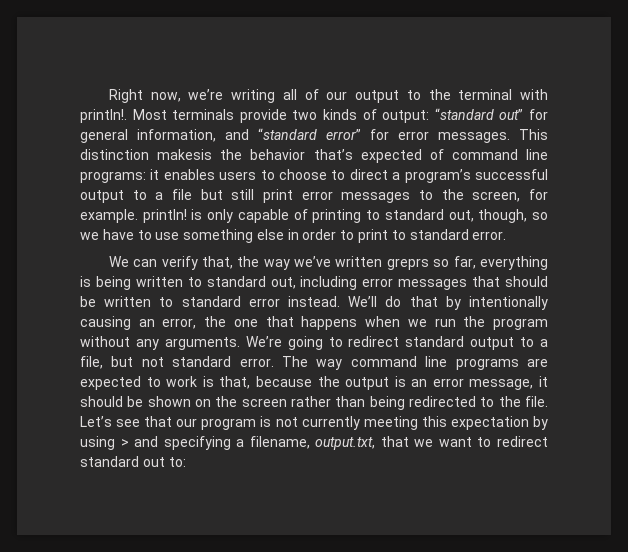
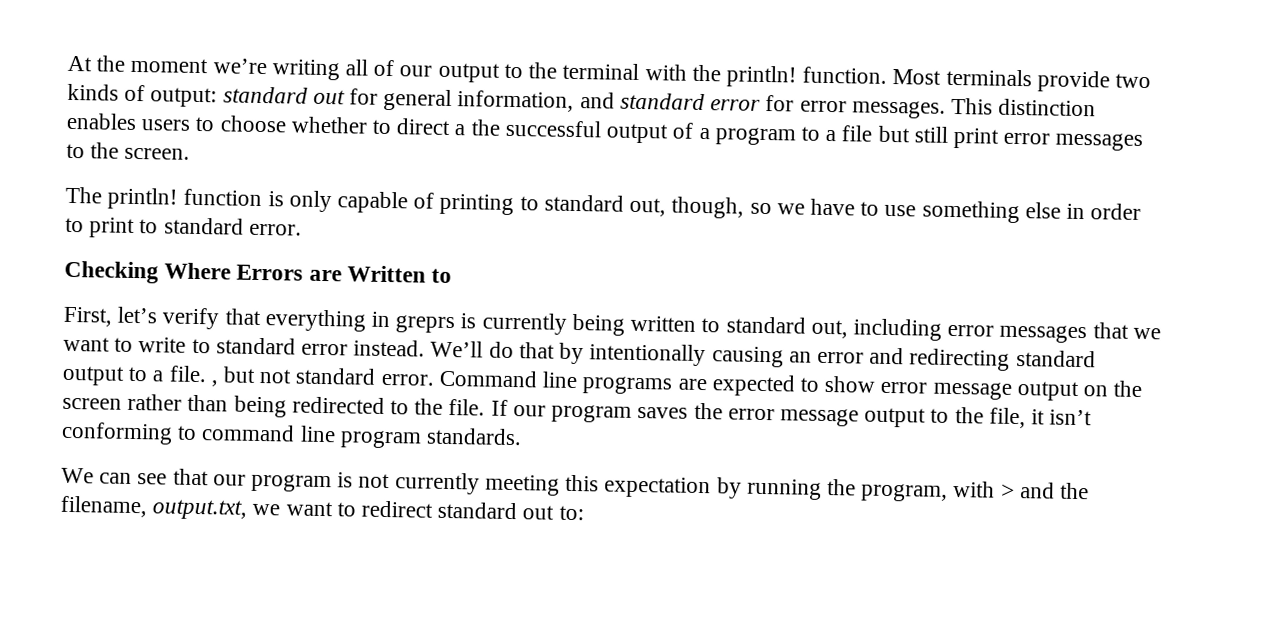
[108,89,181,103] Right now, -> [67,55,209,74] At the moment
[80,109,127,123] println!. -> [691,64,888,88] the println! function.
[434,108,524,120] “standard out” -> [222,86,345,105] standard out
[258,128,361,140] “standard error” -> [619,92,762,111] standard error
[157,149,548,163] [80,169,160,183] makesis the behavior that’s expected of command line programs: it -> (1097, 107) none
(327, 174) none -> [290,116,368,134] whether
[404,169,471,183] program’s -> [470,119,501,136] the
(124, 196) none -> [672,122,796,146] of a program
[472,189,548,202] [80,209,187,223] screen, for example. println! -> [124,147,191,160] [65,186,263,210] screen. // The println! function
[108,256,548,270] [80,276,91,287] We can verify that, the way we’ve written greprs so far, everything is -> [64,260,453,284] [63,306,567,335] Checking Where Errors are Written to // First, let’s verify that everything in greprs is currently
[504,276,548,287] [80,296,152,307] should be written -> [1132,327,1161,340] [63,336,187,353] we want to write
[162,316,548,330] [80,336,400,350] error, the one that happens when we run the program without any arguments. We’re going to redirect -> [816,347,1011,371] error and redirecting
[80,356,103,369] file, -> [168,365,218,387] file. ,
[282,356,417,370] The way command -> [438,369,538,388] Command
[166,376,548,390] [80,396,191,407] work is that, because the output is an error message, it should be shown -> [824,375,1079,402] show error message output
[80,416,112,427] Let’s -> [490,399,1093,429] [61,421,523,449] [61,467,133,484] If our program saves the error message output to the file, it isn’t conforming to command line program standards. // We can
[80,436,245,450] using > and specifying a -> [746,478,1089,502] running the program, with > and the
[380,436,409,447] that -> (248, 509) none

